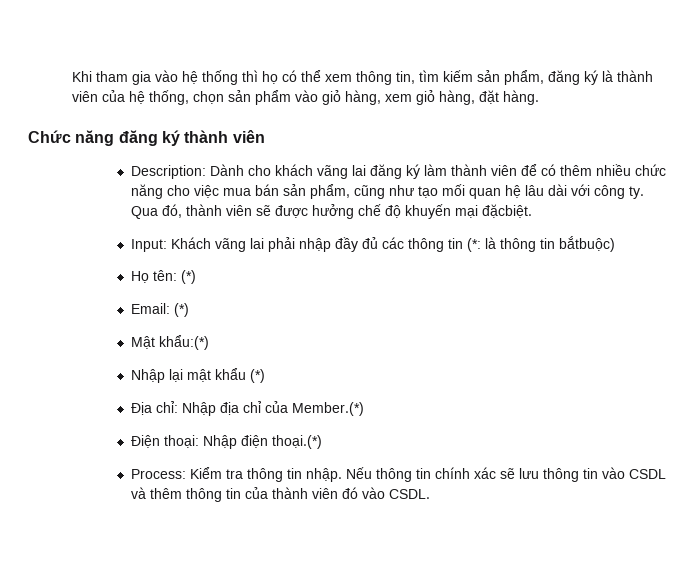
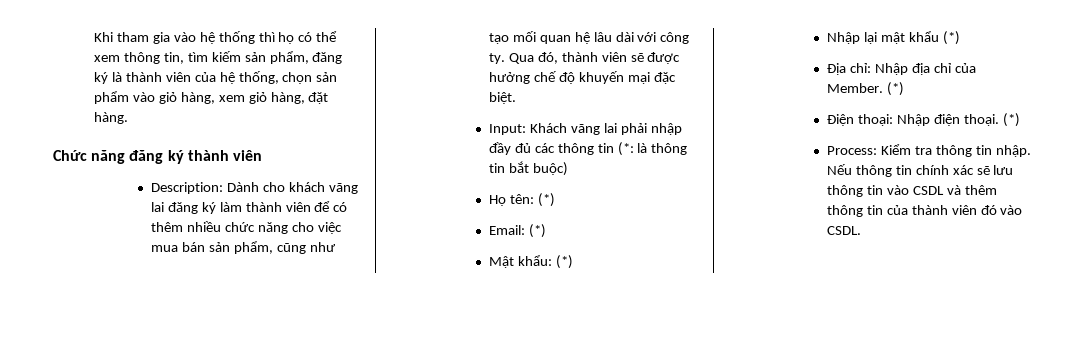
[481,204,532,218] đặcbiệt. -> [653,72,676,84] [488,92,516,104] đặc biệt.
[558,236,615,252] bắtbuộc) -> [508,161,568,176] bắt buộc)
[158,335,209,350] khẩu:(*) -> [517,255,573,269] khẩu: (*)
[291,402,364,416] Member.(*) -> [826,82,904,96] Member. (*)
[271,435,322,449] thoại.(*) -> [963,113,1020,127] thoại. (*)

